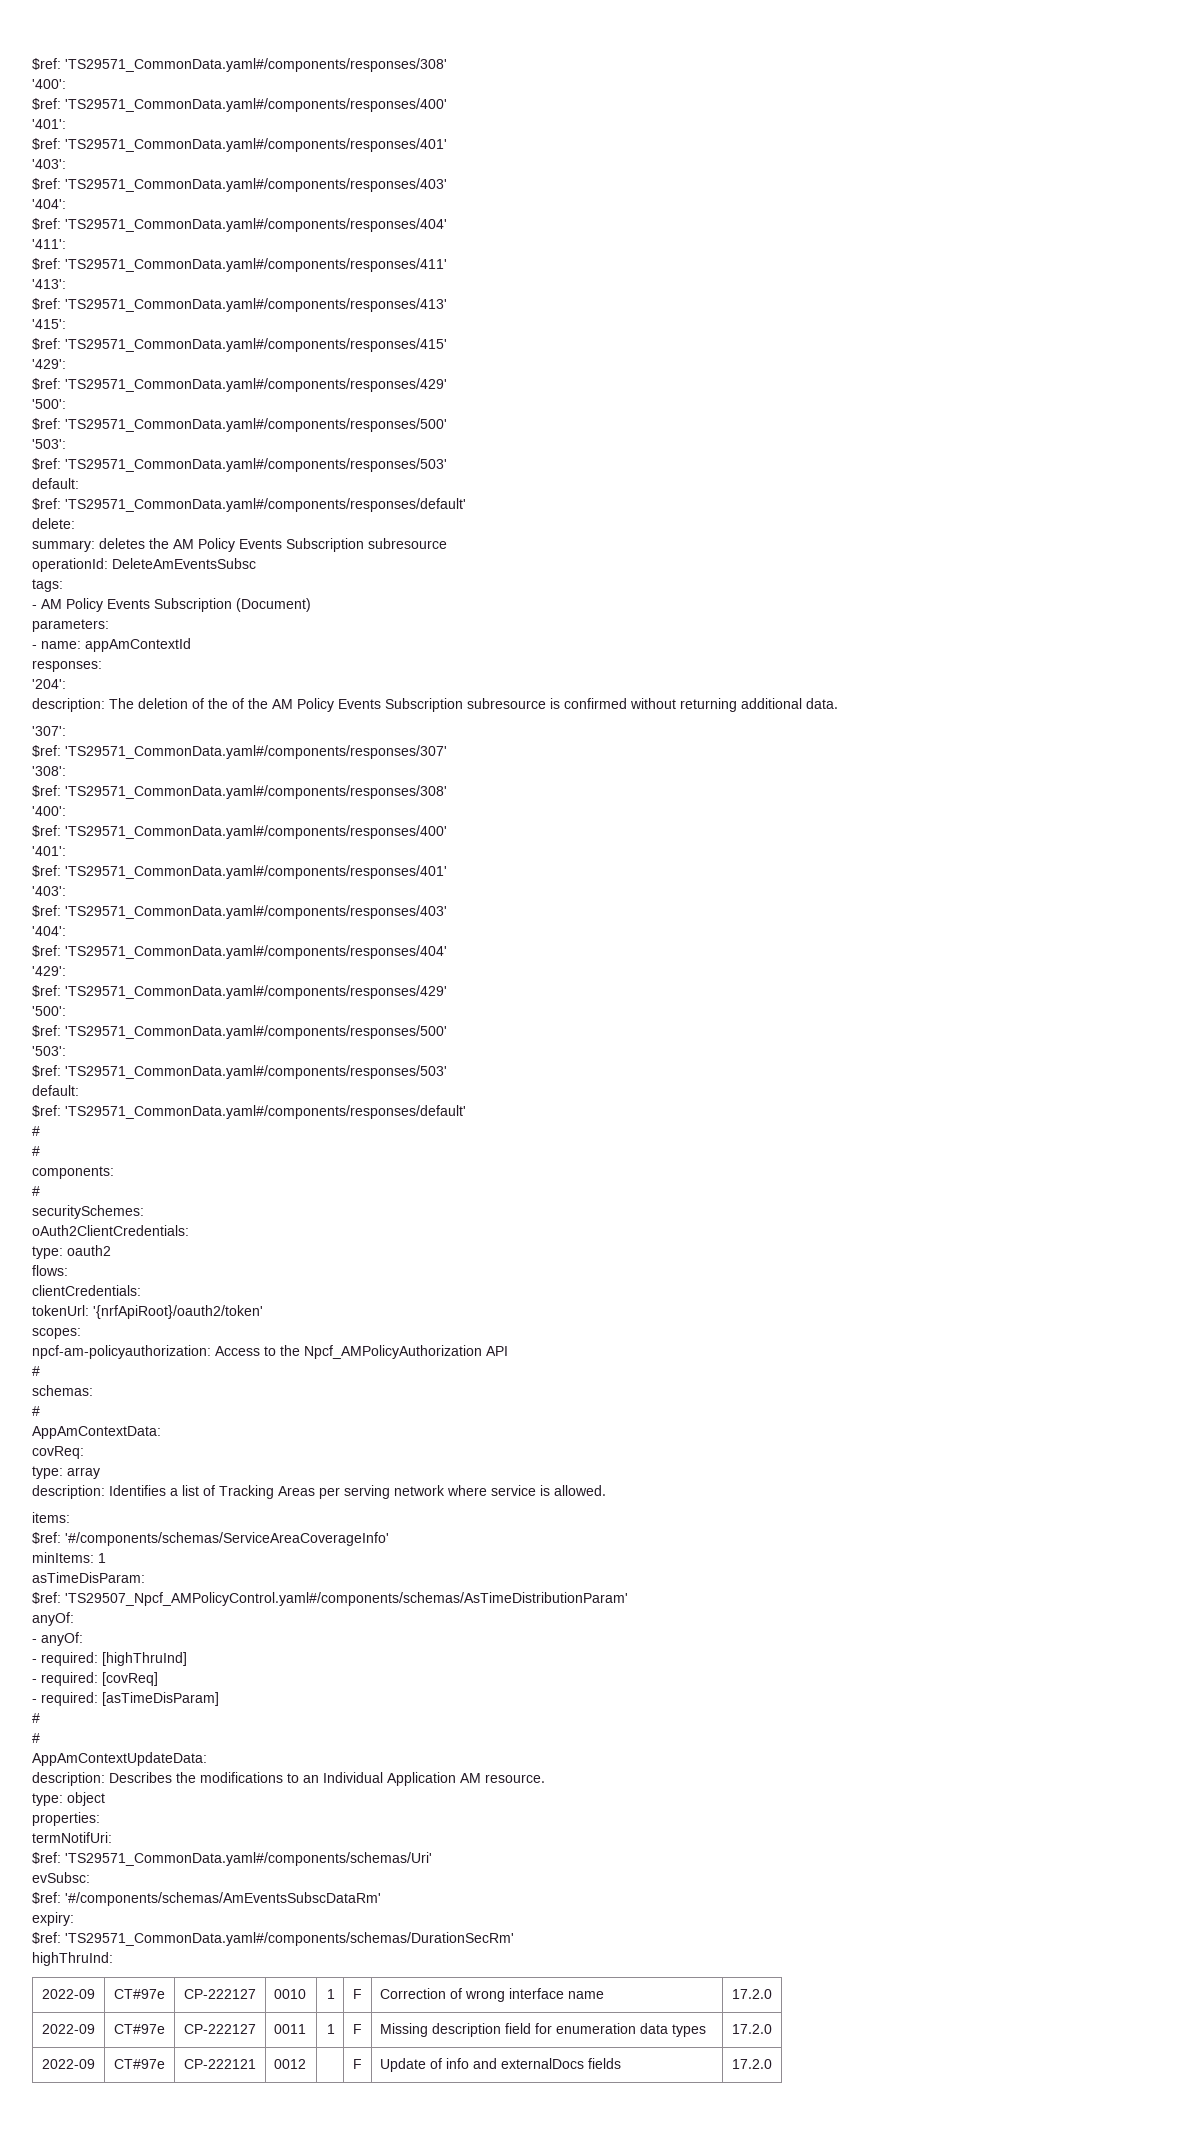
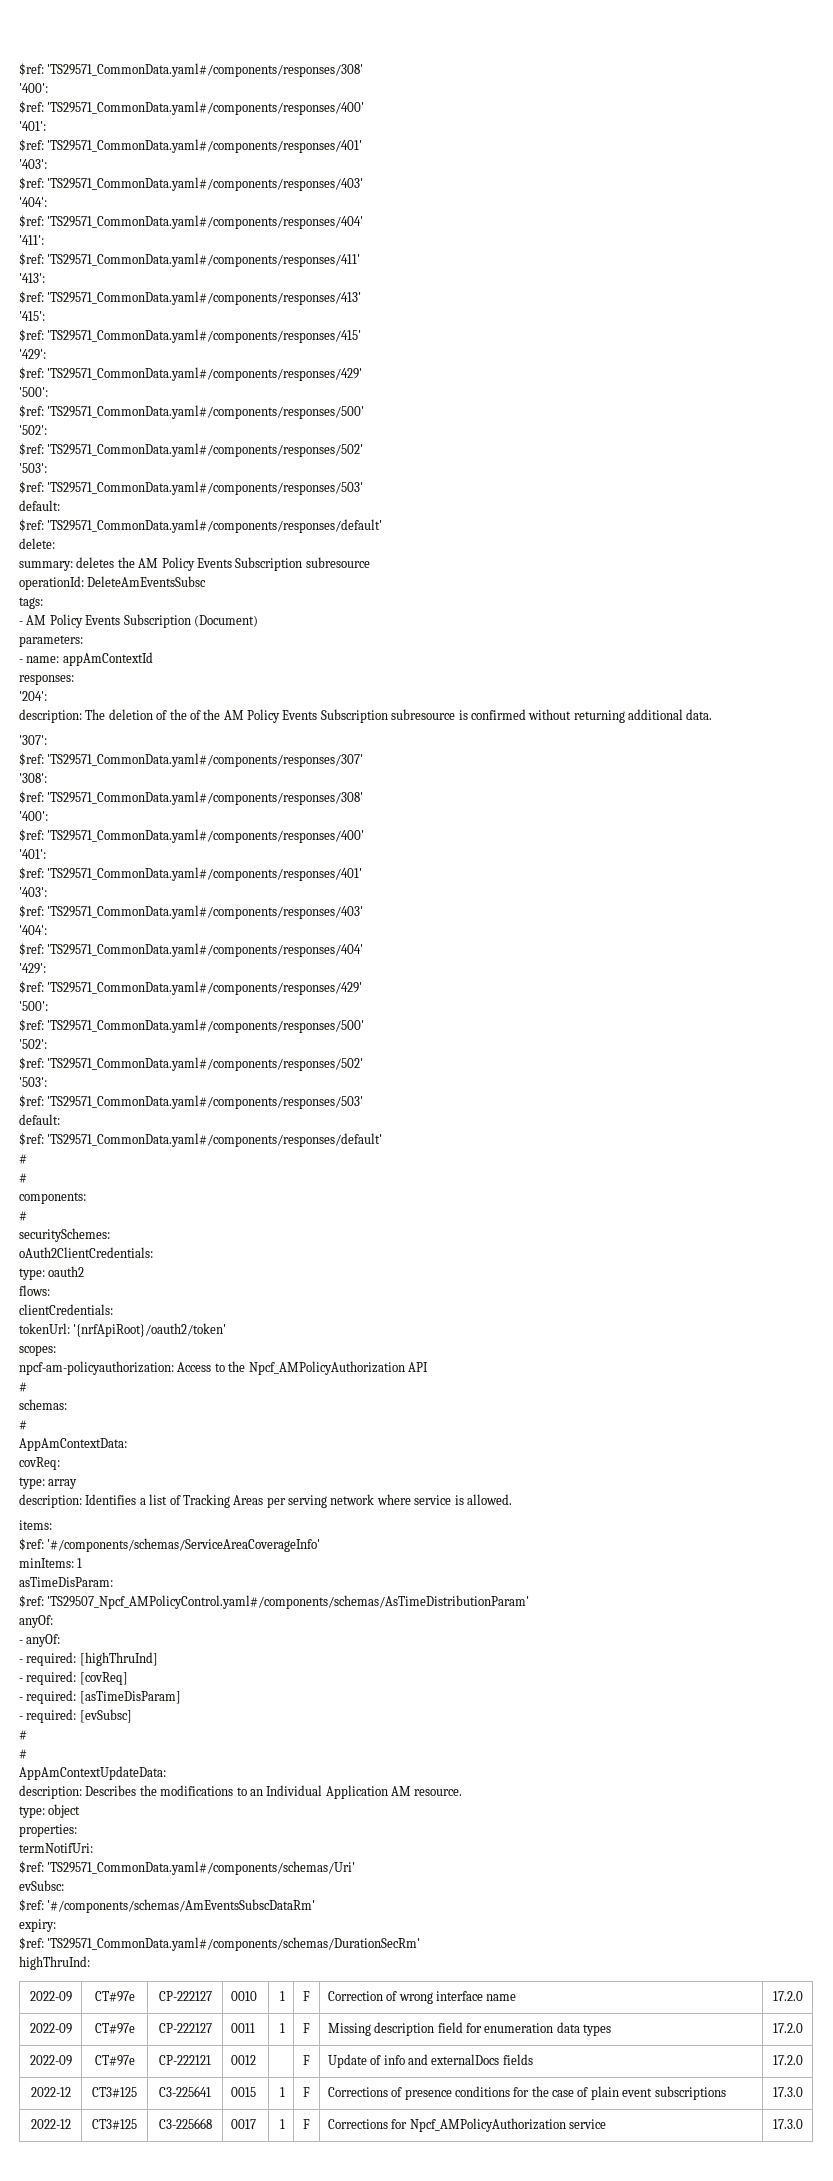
(447, 425) none -> [19,425,47,435] [19,443,364,457] // '502': // $ref: 'TS29571_CommonData.yaml#/components/responses/502'
(447, 1032) none -> [19,1039,47,1049] [19,1057,364,1071] // '502': // $ref: 'TS29571_CommonData.yaml#/components/responses/502'
(219, 1699) none -> [19,1709,132,1723] // - required: [evSubsc]
(772, 2064) none -> [30,2087,71,2097] [92,2087,137,2098] [159,2086,211,2097] [230,2087,256,2097] [280,2087,286,2097] [303,2087,310,2097] [327,2086,726,2100] [772,2087,803,2097] [30,2119,71,2129] [92,2119,137,2130] [158,2118,212,2129] [230,2119,256,2129] [280,2119,286,2129] [303,2119,310,2129] [327,2118,606,2132] [772,2119,803,2129] // 2022-12 | CT3#125 | C3-225641 | 0015 | 1 | F | Corrections of presence conditions for the case of plain event subscriptions | 17.3.0 // 2022-12 | CT3#125 | C3-225668 | 0017 | 1 | F | Corrections for Npcf_AMPolicyAuthorization service | 17.3.0

